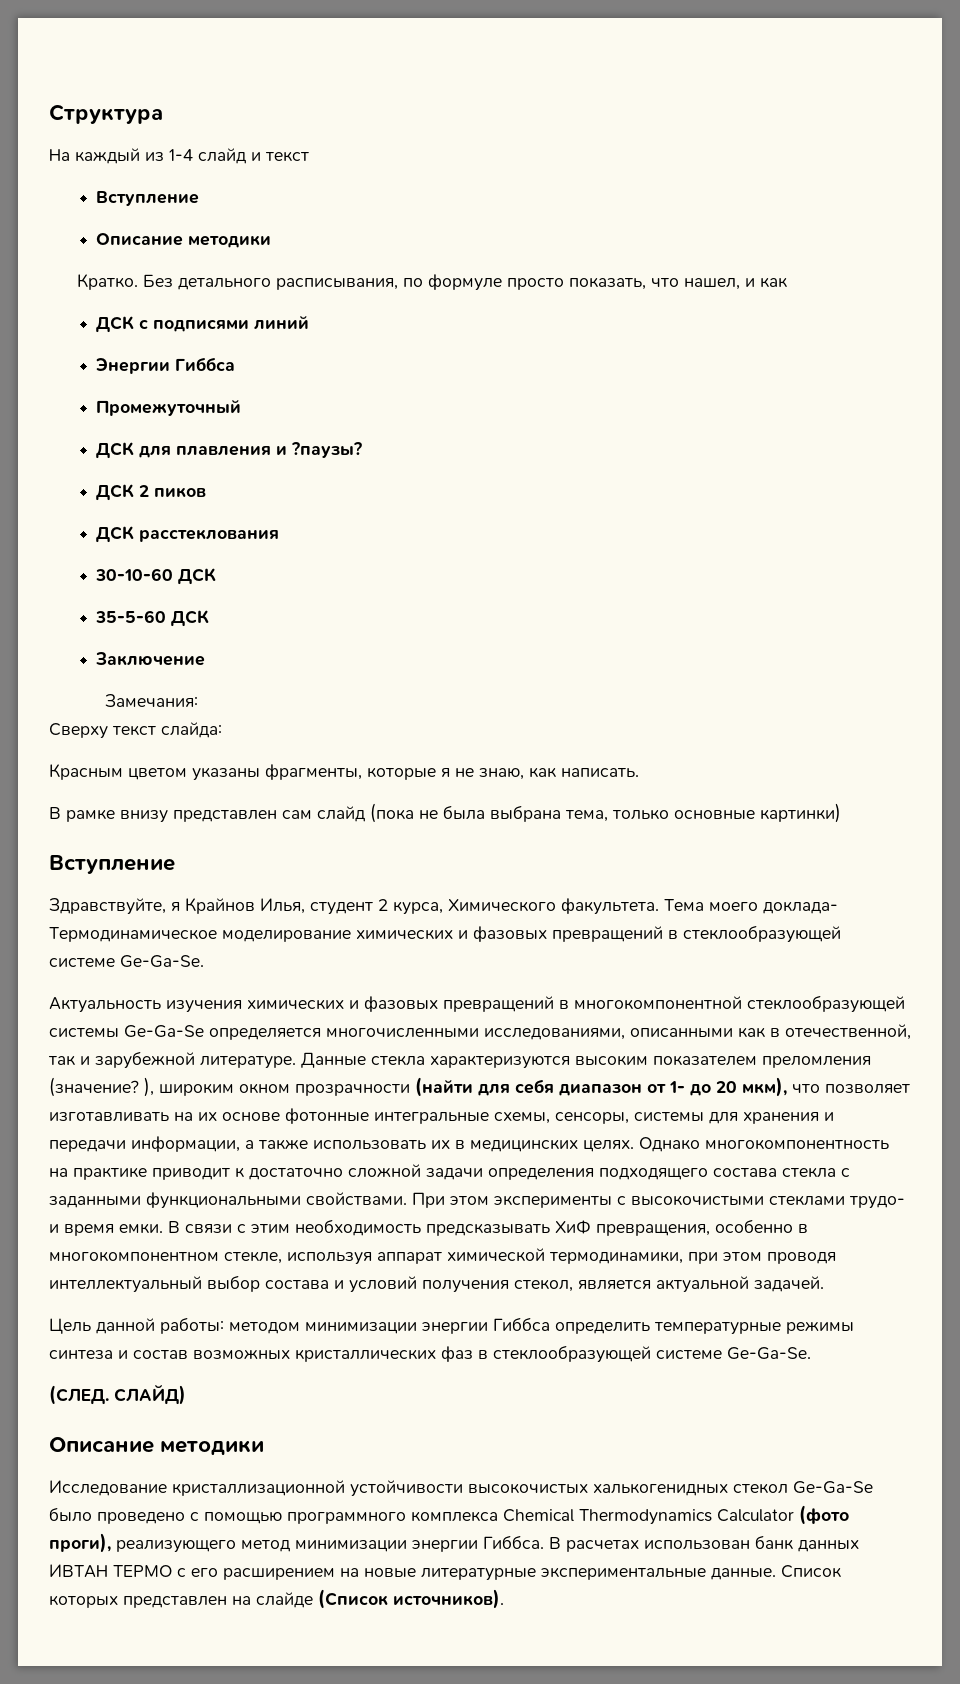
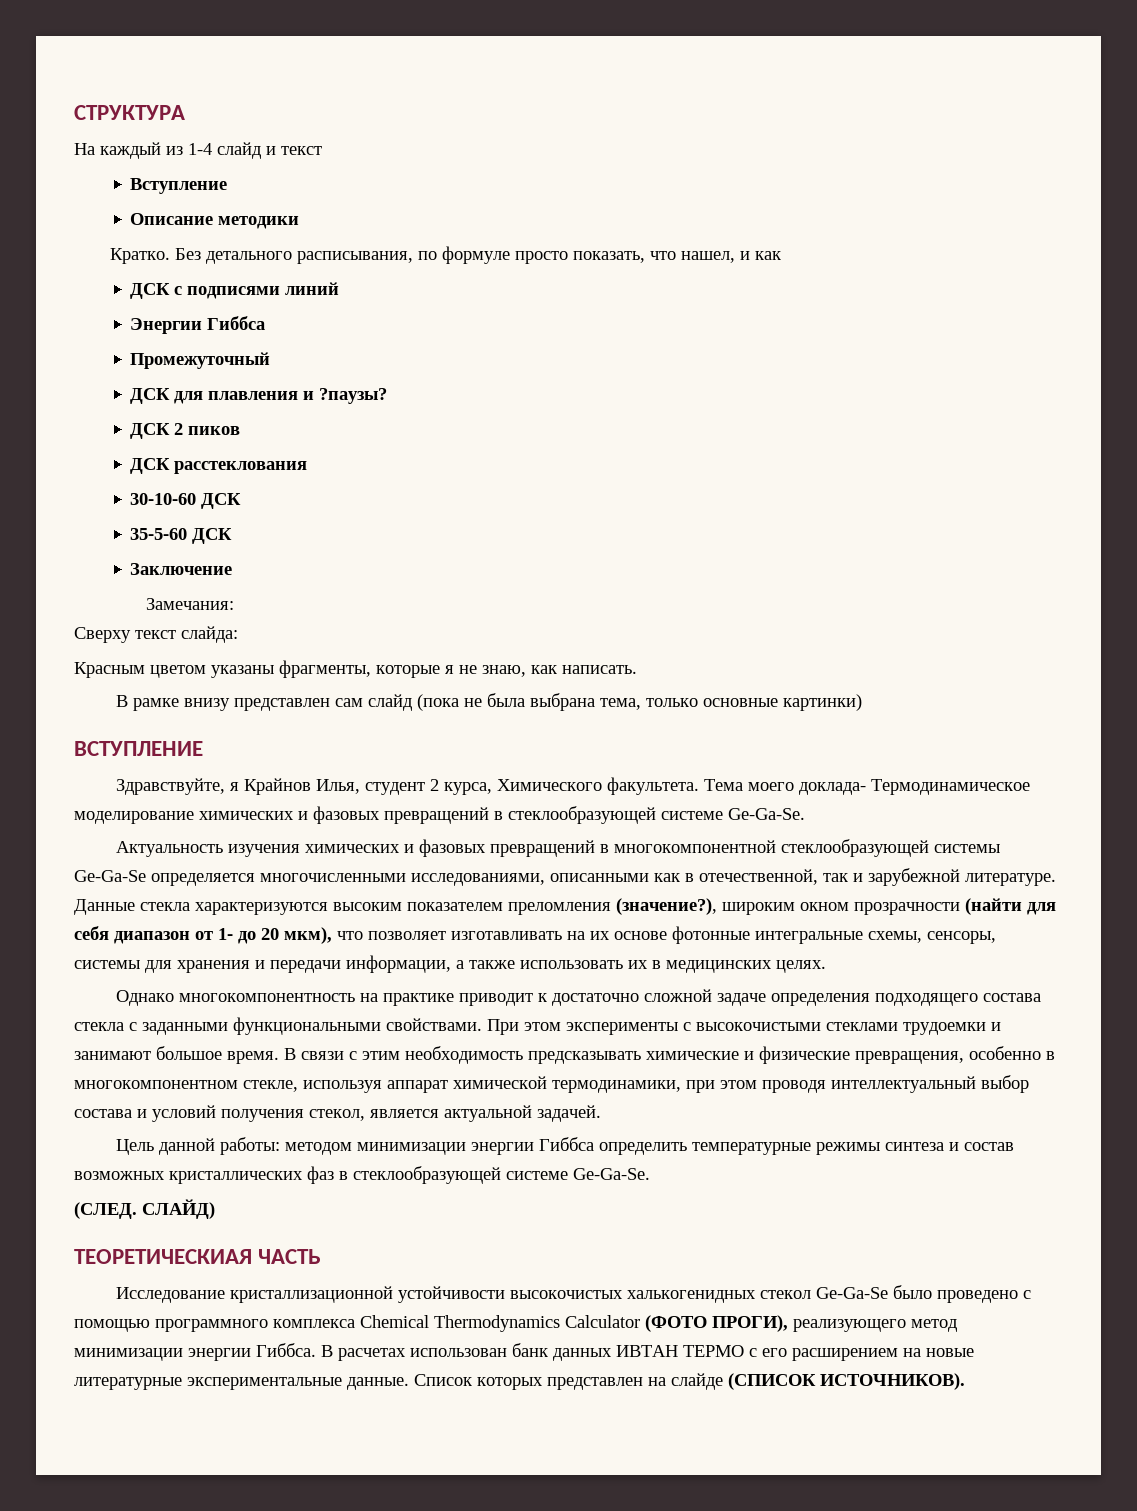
[49,104,163,124] Структура -> [74,105,185,120] СТРУКТУРА
[49,855,175,874] Вступление -> [74,741,203,756] ВСТУПЛЕНИЕ
[49,1077,154,1097] (значение? ), -> [616,898,717,915] (значение?),
(634, 1146) none -> (826, 966) //
[426,1168,483,1180] задачи -> [716,993,766,1006] задаче
[849,1196,905,1209] [49,1223,163,1236] трудо- и время емки. -> [903,1022,1001,1035] [74,1046,279,1064] трудоемки и занимают большое время.
[555,1220,591,1234] ХиФ -> [646,1046,850,1064] химические и физические
[49,1437,264,1456] Описание методики -> [74,1249,322,1264] ТЕОРЕТИЧЕСКИАЯ ЧАСТЬ
[799,1505,849,1525] [49,1533,111,1553] (фото проги), -> [645,1315,788,1332] (ФОТО ПРОГИ),
[318,1589,504,1609] (Список источников). -> [728,1373,965,1390] (СПИСОК ИСТОЧНИКОВ).

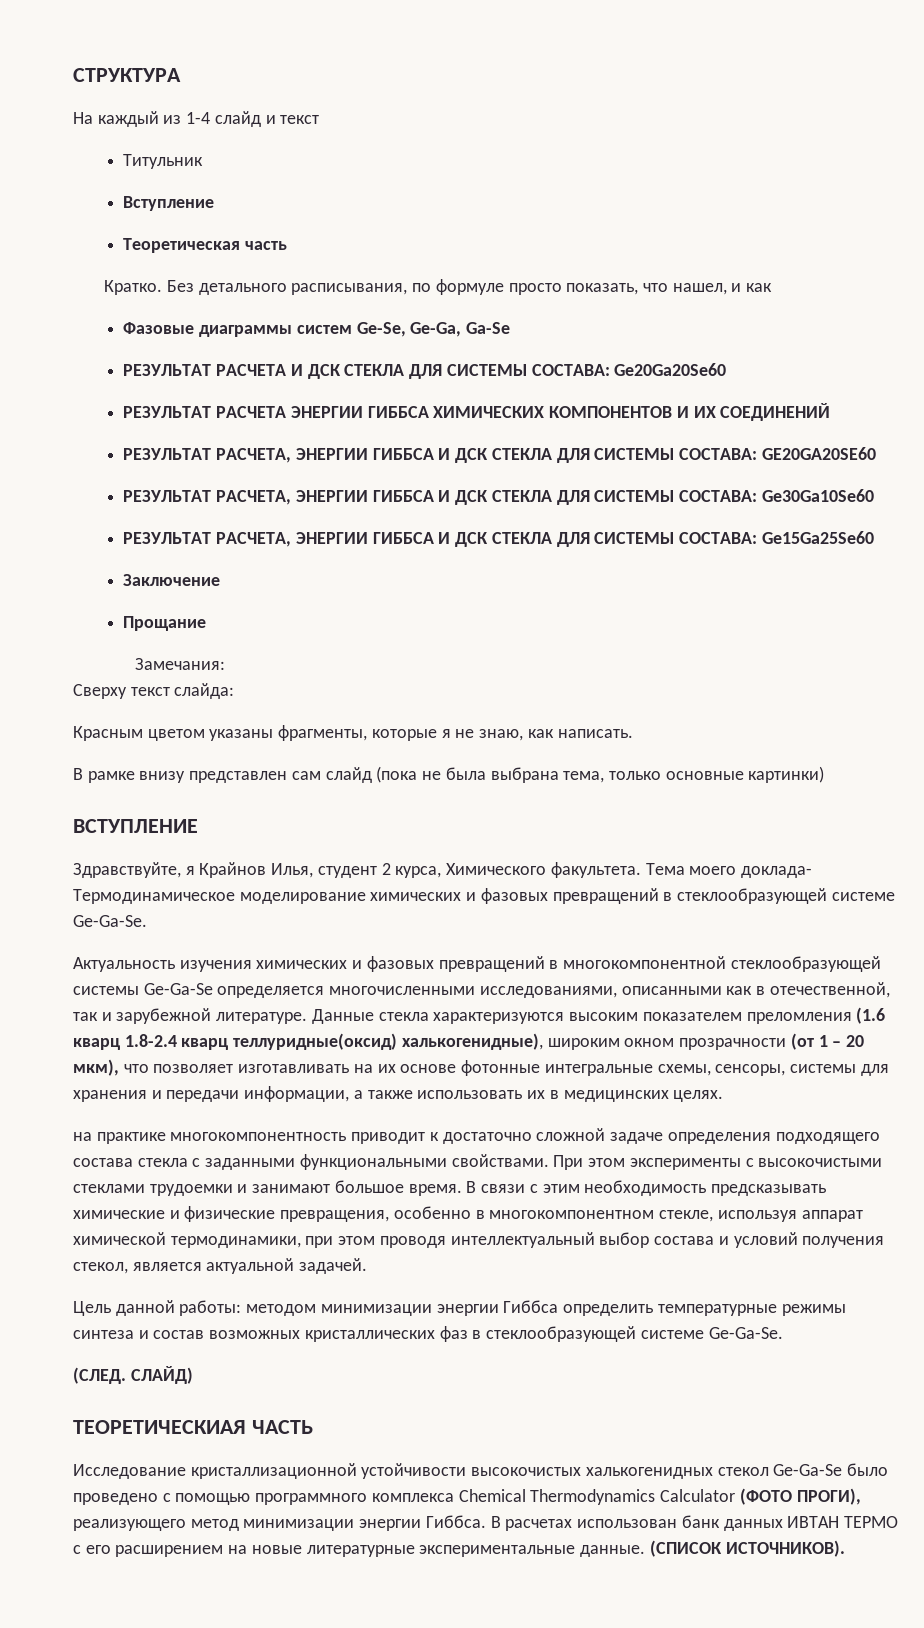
(322, 150) none -> [123,154,204,169] // Титульник
[130,213,300,229] Описание методики -> [123,238,288,253] Теоретическая часть
[130,282,340,299] [130,316,266,334] [130,352,271,369] [130,388,388,404] [130,423,241,439] [130,458,308,474] [130,493,242,509] [130,528,233,544] ДСК с подписями линий // Энергии Гиббса // Промежуточный // ДСК для плавления и ?паузы? // ДСК 2 пиков // ДСК расстеклования // 30-10-60 ДСК // 35-5-60 ДСК -> [123,322,511,337] [123,363,727,379] [123,403,831,421] [123,447,876,463] [123,489,874,505] [123,531,874,547] Фазовые диаграммы систем Ge-Se, Ge-Ga, Ga-Se // РЕЗУЛЬТАТ РАСЧЕТА И ДСК СТЕКЛА ДЛЯ СИСТЕМЫ СОСТАВА: Ge20Ga20Se60 // РЕЗУЛЬТАТ РАСЧЕТА ЭНЕРГИИ ГИББСА ХИМИЧЕСКИХ КОМПОНЕНТОВ И ИХ СОЕДИНЕНИЙ // РЕЗУЛЬТАТ РАСЧЕТА, ЭНЕРГИИ ГИББСА И ДСК СТЕКЛА ДЛЯ СИСТЕМЫ СОСТАВА: GE20GA20SE60 // РЕЗУЛЬТАТ РАСЧЕТА, ЭНЕРГИИ ГИББСА И ДСК СТЕКЛА ДЛЯ СИСТЕМЫ СОСТАВА: Ge30Ga10Se60 // РЕЗУЛЬТАТ РАСЧЕТА, ЭНЕРГИИ ГИББСА И ДСК СТЕКЛА ДЛЯ СИСТЕМЫ СОСТАВА: Ge15Ga25Se60
(233, 569) none -> [123,616,207,631] // Прощание
[616,898,1056,915] [74,926,256,944] (значение?), широким окном прозрачности (найти для себя диапазон от 1- до -> [856,1007,886,1024] [73,1033,842,1050] (1.6 кварц 1.8-2.4 кварц теллуридные(оксид) халькогенидные), широким окном прозрачности (от 1 –
[115,990,355,1006] Однако многокомпонентность -> (724, 1096) none
(454, 999) none -> [170,1132,347,1141] многокомпонентность
[414,1373,723,1390] Список которых представлен на слайде -> (646, 1551) none

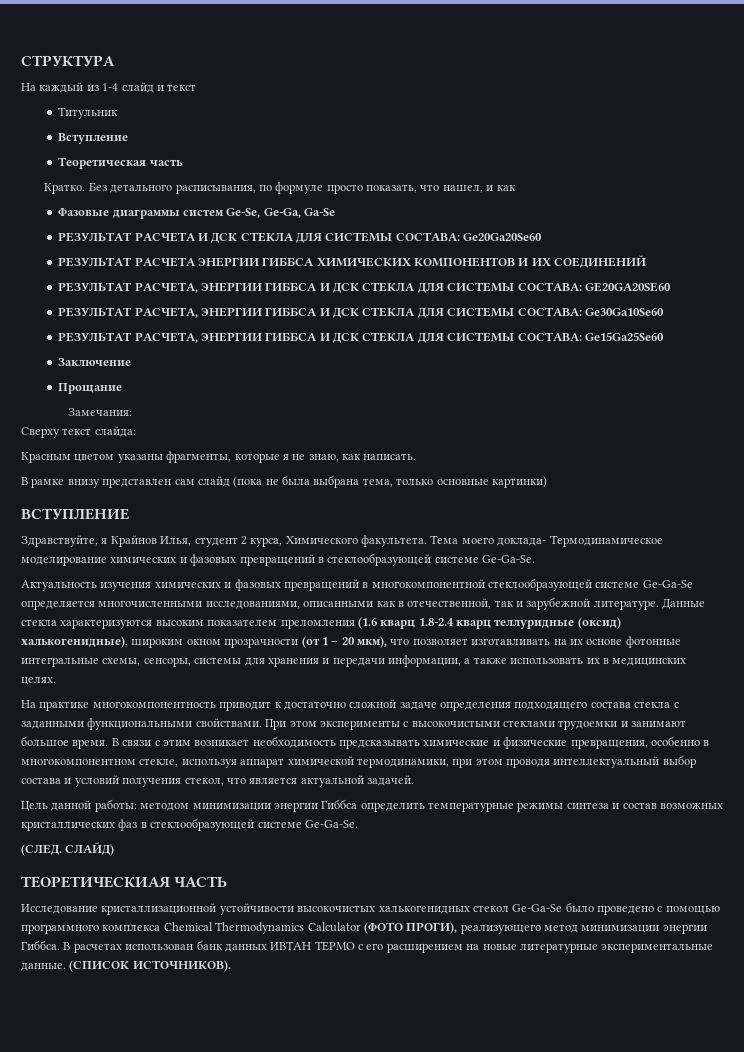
[73,986,139,995] системы -> [595,581,640,588] системе
[233,1033,398,1050] теллуридные(оксид) -> [494,617,621,629] теллуридные (оксид)
[73,1132,92,1141] на -> [21,700,36,708] На
(580, 1188) none -> [194,739,250,746] возникает
(128, 1268) none -> [226,777,246,784] что

